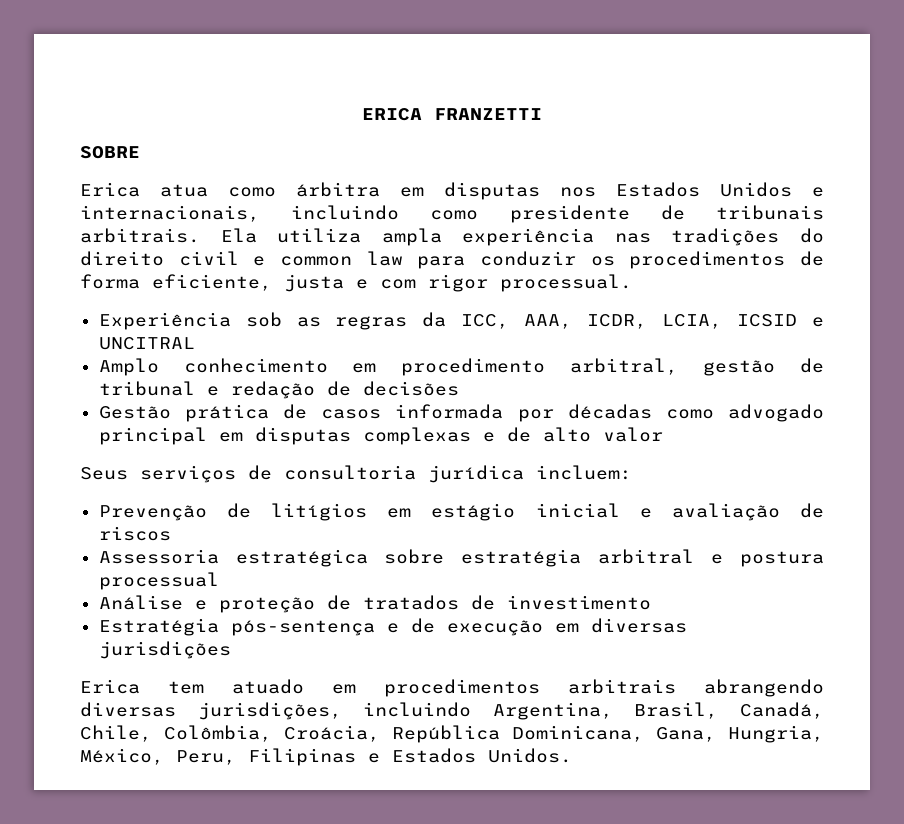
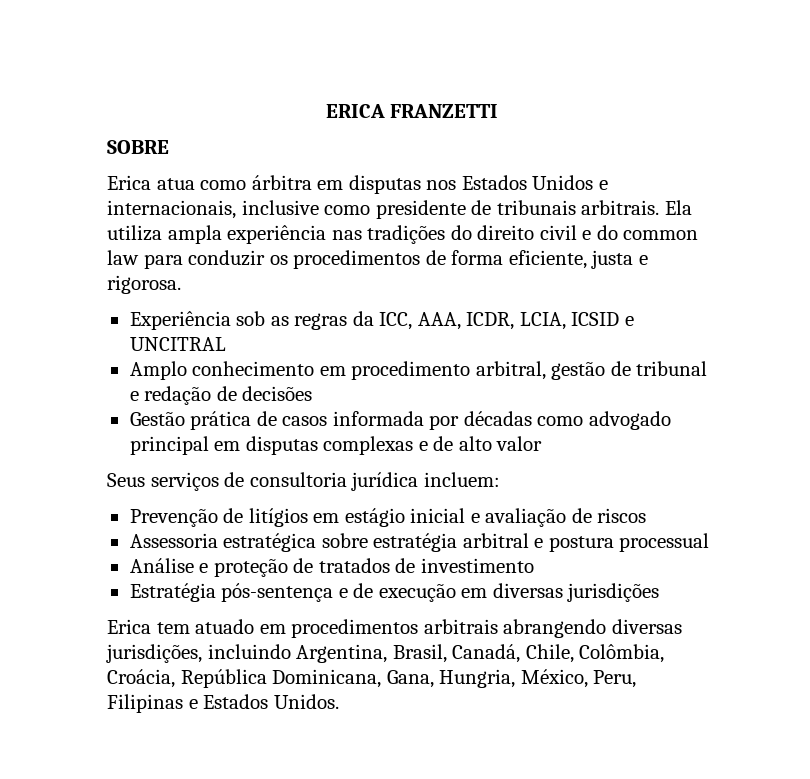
[291,205,400,220] incluindo -> [241,200,319,215] inclusive
(266, 261) none -> [596,225,618,240] do
[380,274,632,292] com rigor processual. -> [107,275,181,294] rigorosa.

